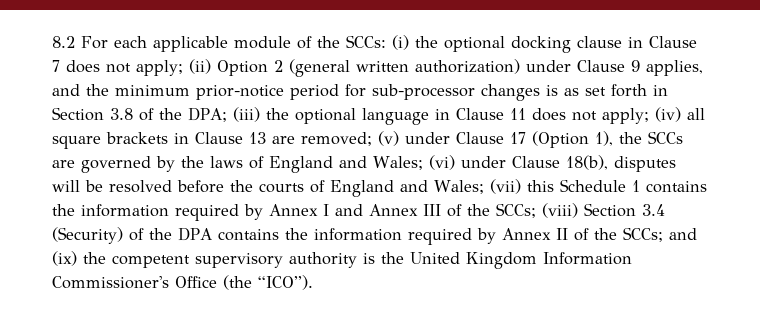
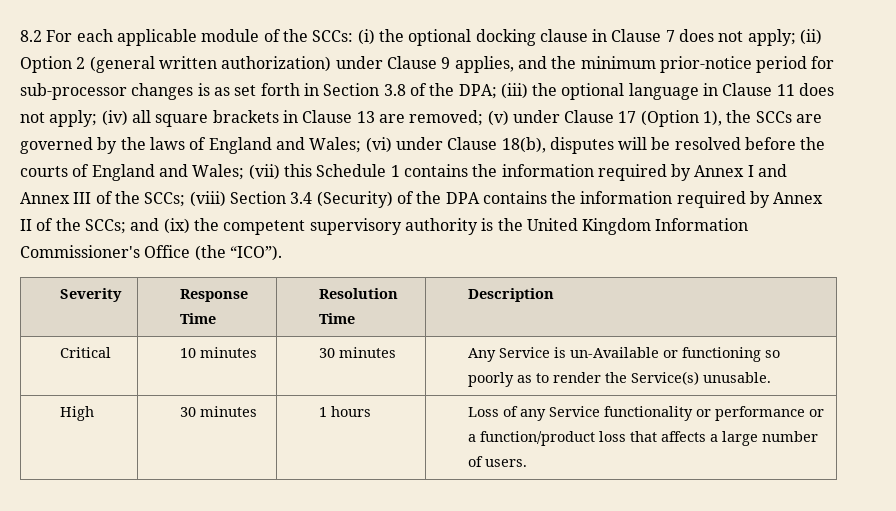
(313, 282) none -> [60,288,123,302] [180,289,249,302] [180,313,217,324] [319,288,399,299] [319,313,356,324] [468,288,555,302] [60,347,112,358] [180,347,258,358] [319,347,397,358] [468,347,781,362] [468,371,772,387] [60,406,95,421] [180,406,258,417] [319,406,372,417] [468,406,825,421] [468,431,819,446] [468,456,528,467] // Severity | Response Time | Resolution Time | Description // Critical | 10 minutes | 30 minutes | Any Service is un-Available or functioning so poorly as to render the Service(s) unusable. // High | 30 minutes | 1 hours | Loss of any Service functionality or performance or a function/product loss that affects a large number of users.

